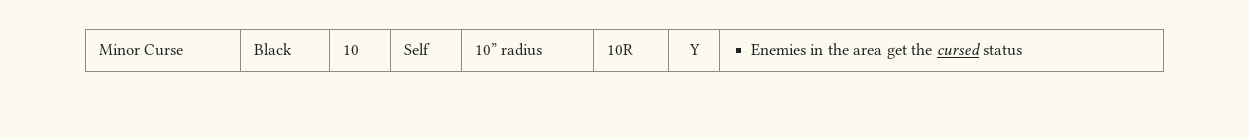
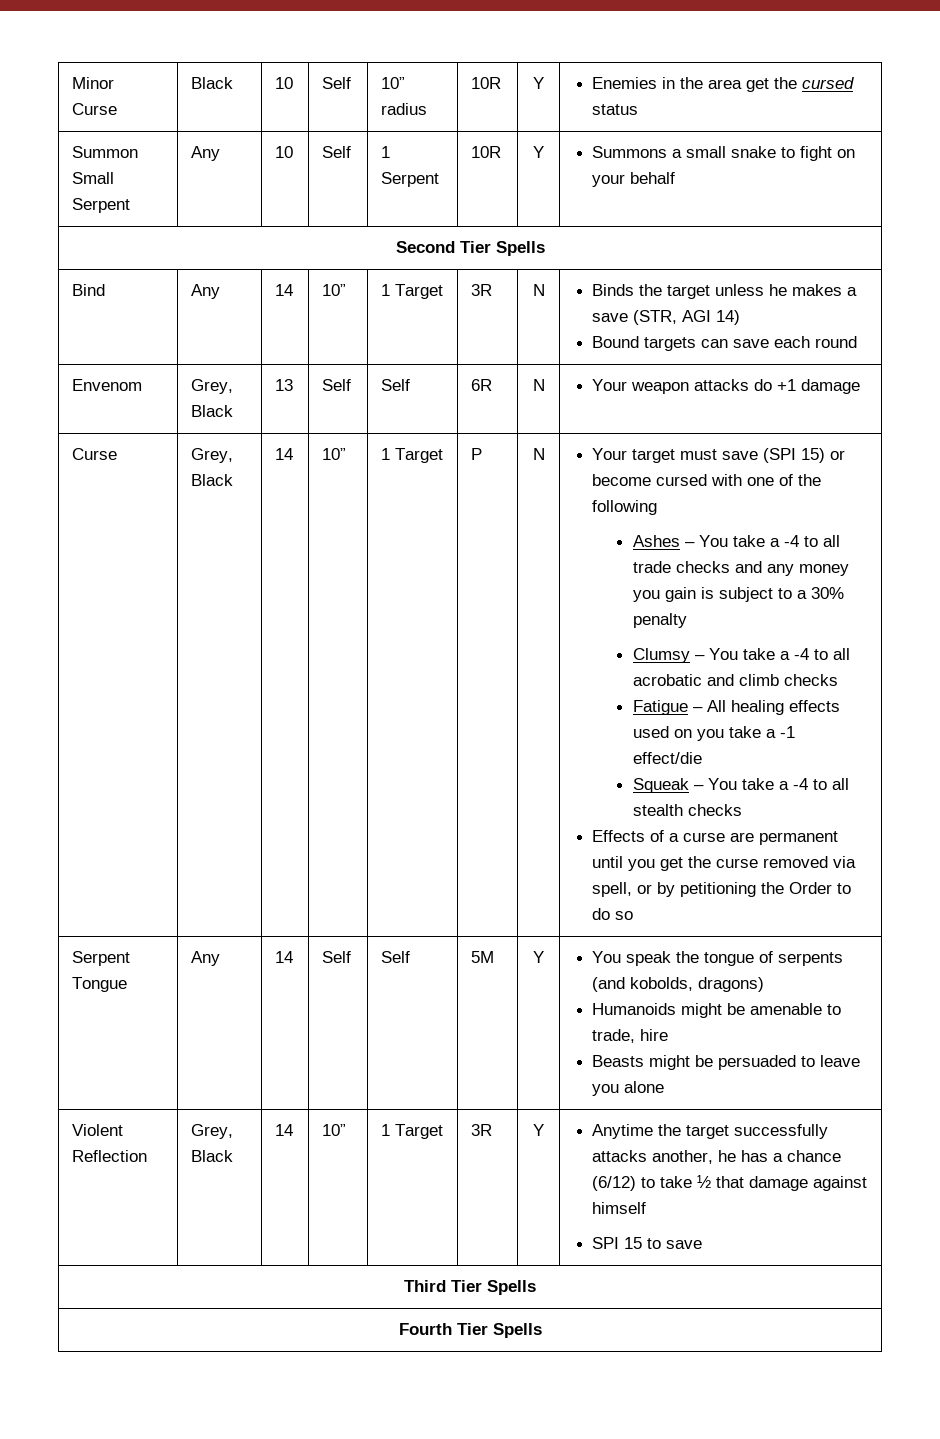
(1023, 50) none -> [72,146,139,158] [72,172,115,184] [72,198,131,213] [191,146,221,161] [275,146,294,158] [322,146,352,158] [381,146,391,158] [381,172,440,187] [471,146,502,158] [533,146,544,158] [592,146,856,161] [592,172,676,187] [395,241,545,256] [72,284,106,296] [191,284,221,299] [275,284,294,296] [322,284,347,296] [381,284,444,299] [471,284,493,296] [532,284,545,296] [592,284,858,299] [592,310,741,325] [592,336,858,351] [72,379,143,391] [191,379,234,394] [191,405,234,417] [275,379,294,391] [322,379,352,391] [381,379,411,391] [471,379,493,391] [532,379,545,391] [592,379,861,394] [72,448,118,460] [191,448,234,463] [191,474,234,486] [275,448,294,460] [322,448,347,460] [381,448,444,463] [471,448,483,460] [532,448,545,460] [592,448,846,463] [592,474,822,486] [592,500,658,515] [632,535,840,547] [632,561,849,576] [632,587,844,602] [632,613,687,628] [632,648,850,663] [632,674,838,686] [632,700,840,715] [632,726,795,741] [632,752,702,764] [632,778,849,793] [632,804,742,816] [592,830,839,845] [592,856,857,871] [592,882,852,897] [592,908,634,920] [72,951,131,966] [72,977,128,992] [191,951,221,966] [275,951,294,963] [322,951,352,963] [381,951,411,963] [471,951,495,963] [533,951,544,963] [592,951,844,966] [592,977,765,992] [592,1003,842,1018] [592,1029,669,1043] [592,1055,861,1070] [592,1081,665,1096] [72,1124,124,1136] [72,1150,148,1162] [191,1124,234,1139] [191,1150,234,1162] [275,1124,294,1136] [322,1124,347,1136] [381,1124,444,1139] [471,1124,493,1136] [533,1124,544,1136] [592,1124,829,1139] [592,1150,842,1164] [592,1175,868,1191] [592,1202,647,1214] [592,1237,703,1249] [404,1280,536,1295] [398,1323,542,1338] // Summon Small Serpent | Any | 10 | Self | 1 Serpent | 10R | Y | Summons a small snake to fight on your behalf // Second Tier Spells // Bind | Any | 14 | 10” | 1 Target | 3R | N | Binds the target unless he makes a save (STR, AGI 14) // Bound targets can save each round // Envenom | Grey, Black | 13 | Self | Self | 6R | N | Your weapon attacks do +1 damage // Curse | Grey, Black | 14 | 10” | 1 Target | P | N | Your target must save (SPI 15) or become cursed with one of the following // Ashes – You take a -4 to all trade checks and any money you gain is subject to a 30% penalty // Clumsy – You take a -4 to all acrobatic and climb checks // Fatigue – All healing effects used on you take a -1 effect/die // Squeak – You take a -4 to all stealth checks // Effects of a curse are permanent until you get the curse removed via spell, or by petitioning the Order to do so // Serpent Tongue | Any | 14 | Self | Self | 5M | Y | You speak the tongue of serpents (and kobolds, dragons) // Humanoids might be amenable to trade, hire // Beasts might be persuaded to leave you alone // Violent Reflection | Grey, Black | 14 | 10” | 1 Target | 3R | Y | Anytime the target successfully attacks another, he has a chance (6/12) to take ½ that damage against himself // SPI 15 to save // Third Tier Spells // Fourth Tier Spells

